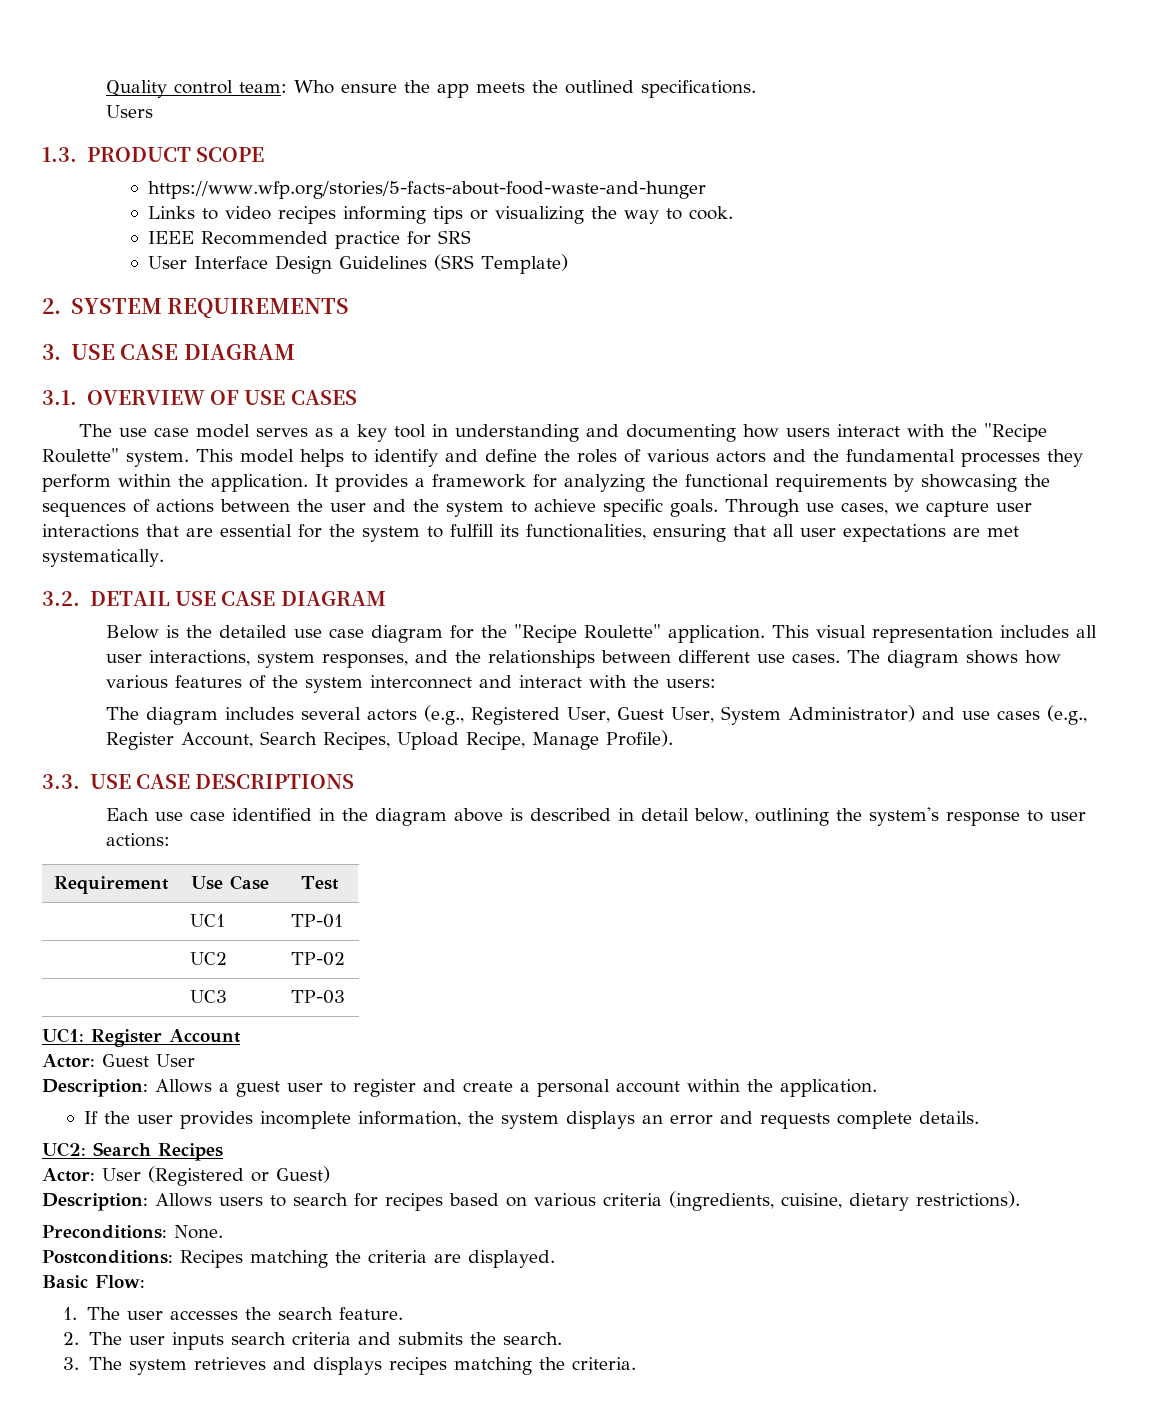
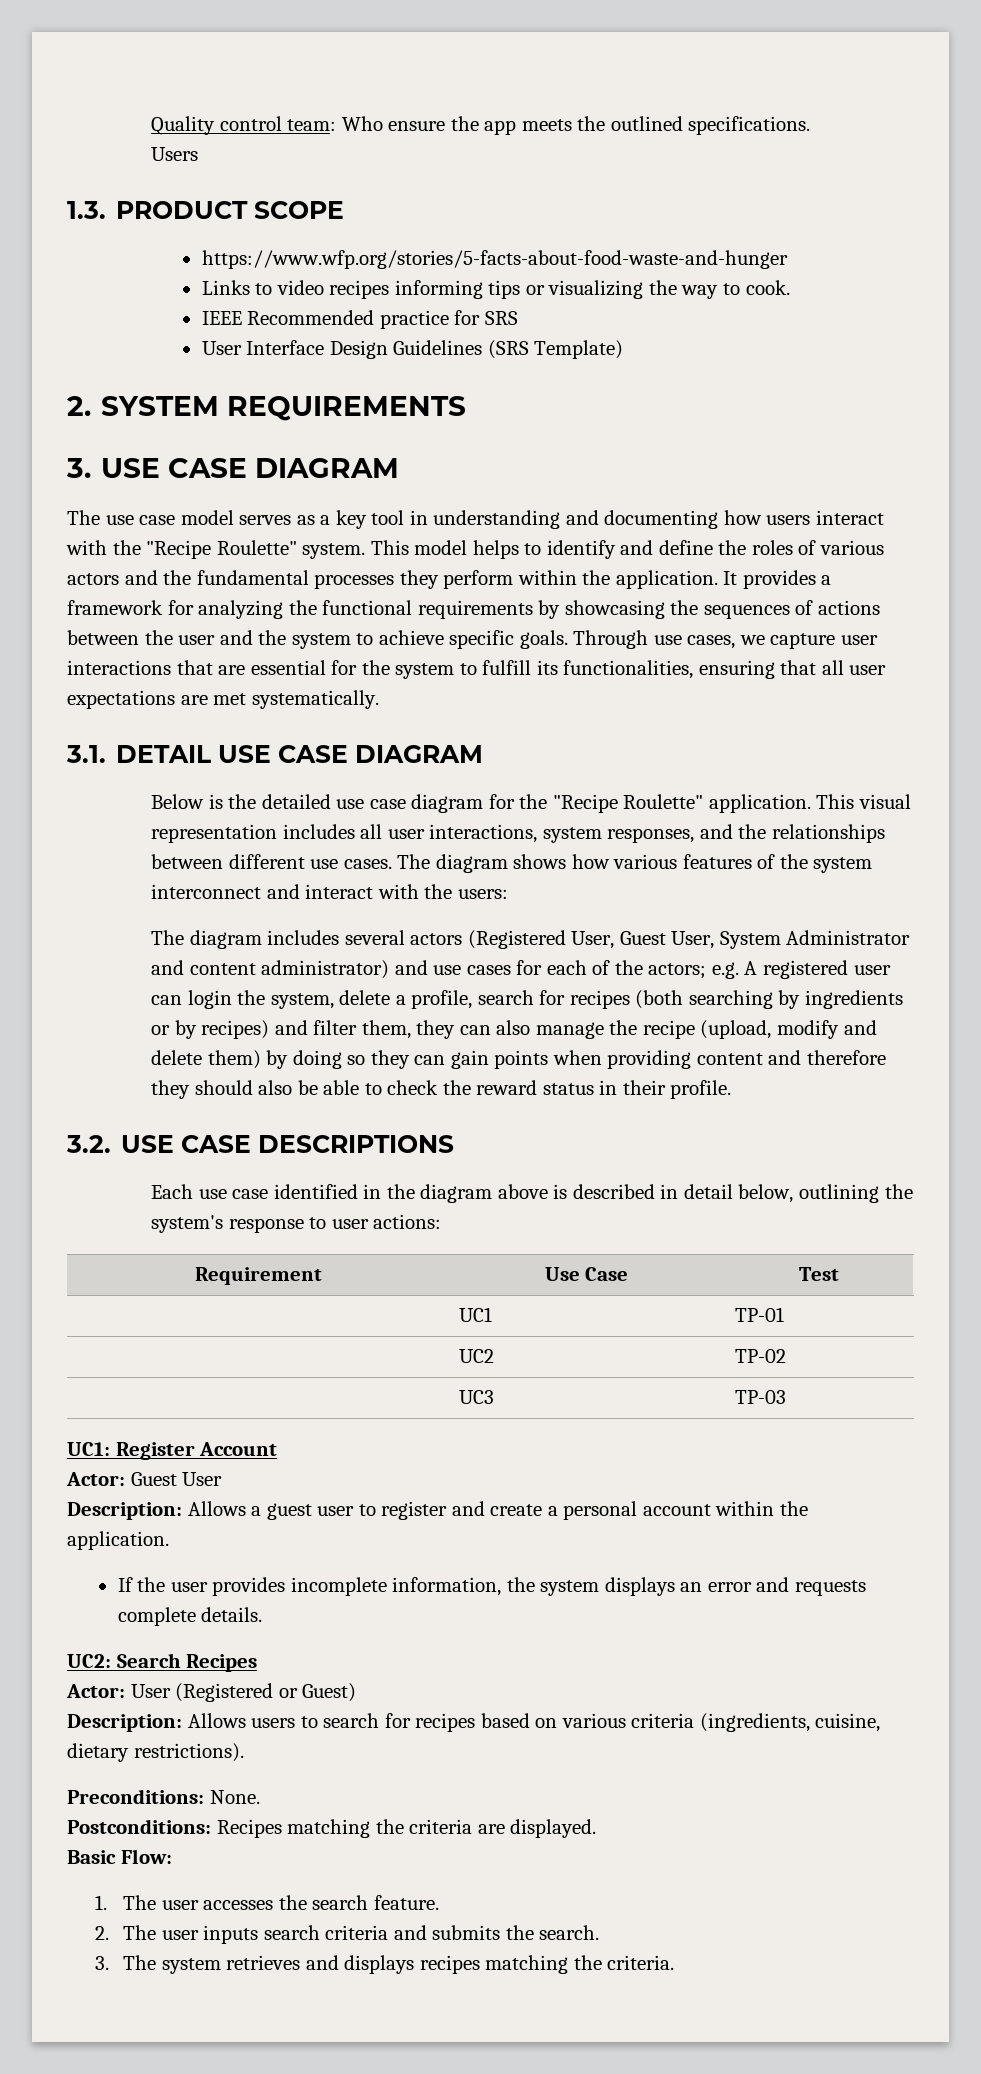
[42,390,357,405] // 3.1. OVERVIEW OF USE CASES -> (400, 468) none
[42,591,80,606] 3.2. -> [66,745,106,763] 3.1.
[424,705,561,725] (e.g., Registered -> [467,930,566,949] (Registered
[788,705,1088,725] [106,730,674,750] [42,774,80,789] Administrator) and use cases (e.g., Register Account, Search Recipes, Upload Recipe, Manage Profile). // 3.3. -> [786,930,911,945] [151,960,891,979] [151,990,904,1009] [151,1020,877,1039] [151,1050,887,1069] [151,1080,732,1099] [66,1135,111,1153] Administrator and content administrator) and use cases for each of the actors; e.g. A registered user can login the system, delete a profile, search for recipes (both searching by ingredients or by recipes) and filter them, they can also manage the recipe (upload, modify and delete them) by doing so they can gain points when providing content and therefore they should also be able to check the reward status in their profile. // 3.2.

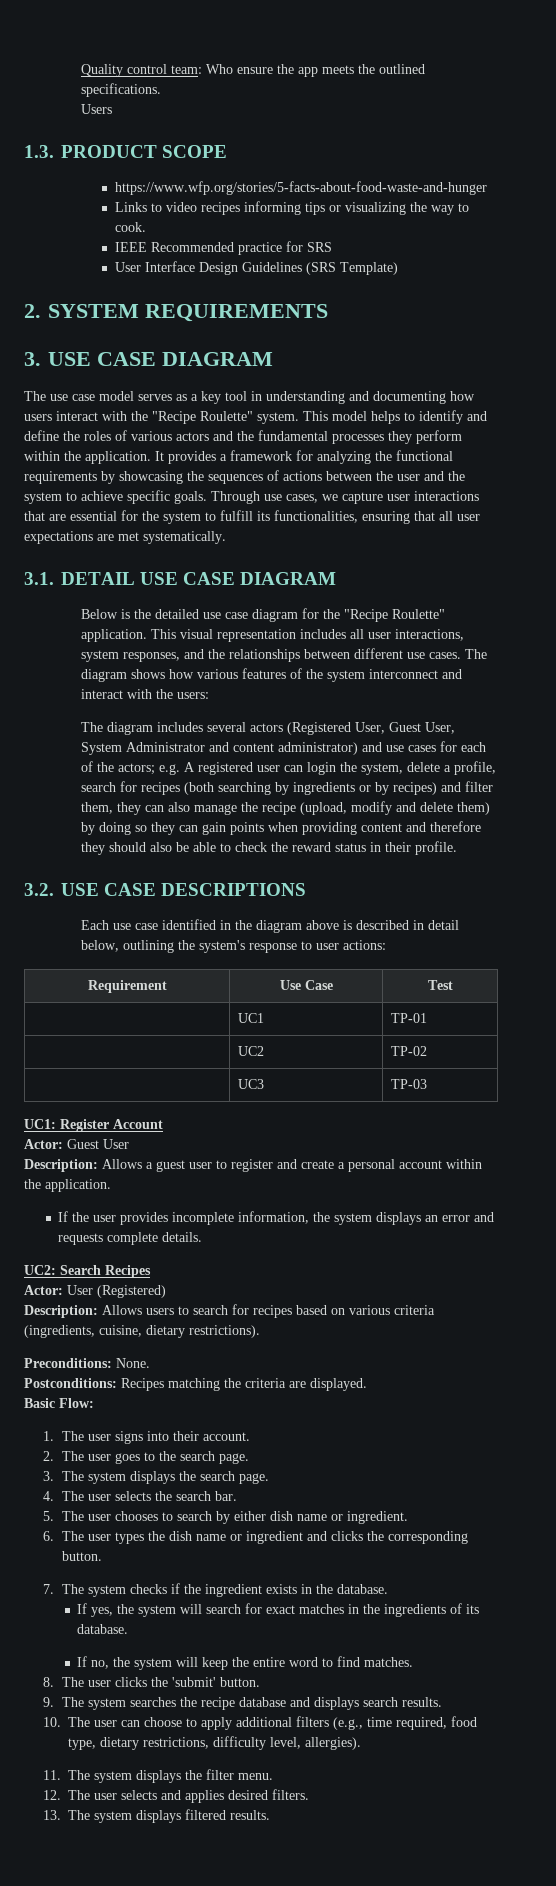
[175,1683,357,1702] (Registered or Guest) -> [97,1285,166,1298] (Registered)
[203,1895,439,1910] accesses the search feature. -> [114,1431,250,1444] signs into their account.
[203,1925,600,1944] [95,1955,675,1974] inputs search criteria and submits the search. // 3. The system retrieves and displays recipes matching the criteria. -> [114,1451,249,1464] [42,1471,269,1484] [42,1491,237,1501] [42,1511,408,1524] [42,1531,468,1544] [61,1551,102,1561] [42,1583,388,1597] [77,1603,480,1617] [77,1624,129,1634] [77,1656,414,1670] [42,1677,260,1687] [42,1697,442,1710] [42,1716,477,1730] [67,1736,361,1750] [42,1769,273,1783] [42,1789,309,1803] [42,1809,270,1823] goes to the search page. // 3. The system displays the search page. // 4. The user selects the search bar. // 5. The user chooses to search by either dish name or ingredient. // 6. The user types the dish name or ingredient and clicks the corresponding button. // 7. The system checks if the ingredient exists in the database. // If yes, the system will search for exact matches in the ingredients of its database. // If no, the system will keep the entire word to find matches. // 8. The user clicks the 'submit' button. // 9. The system searches the recipe database and displays search results. // 10. The user can choose to apply additional filters (e.g., time required, food type, dietary restrictions, difficulty level, allergies). // 11. The system displays the filter menu. // 12. The user selects and applies desired filters. // 13. The system displays filtered results.

